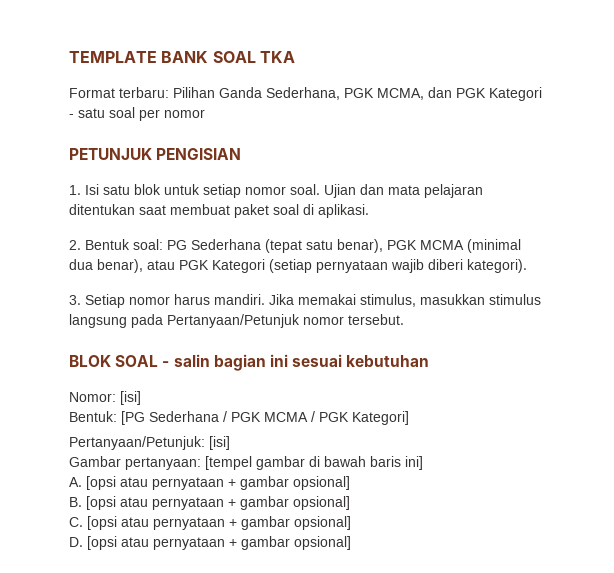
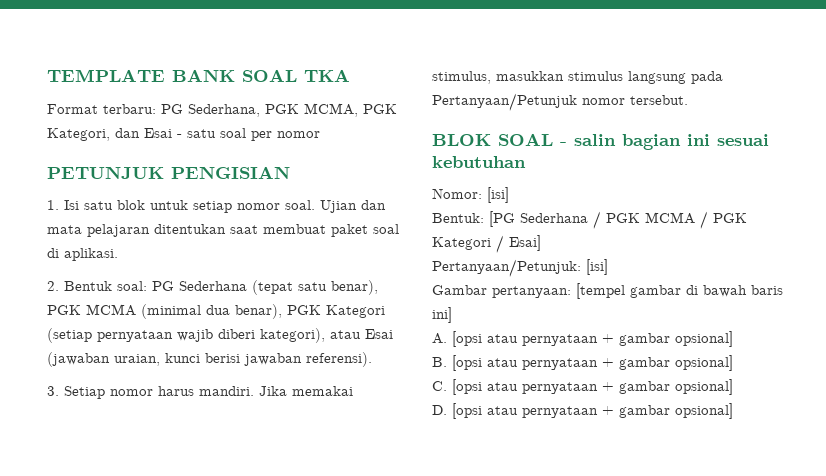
[173,87,262,98] Pilihan Ganda -> [161,104,183,114] PG
[428,87,542,101] dan PGK Kategori -> [363,104,397,114] [47,128,172,141] PGK Kategori, dan Esai
[147,260,175,270] atau -> (282, 311) none
[467,259,527,273] kategori). -> [260,328,393,343] [47,352,372,367] kategori), atau Esai (jawaban uraian, kunci berisi jawaban referensi).
[352,411,409,425] Kategori] -> [432,235,541,253] Kategori / Esai]

